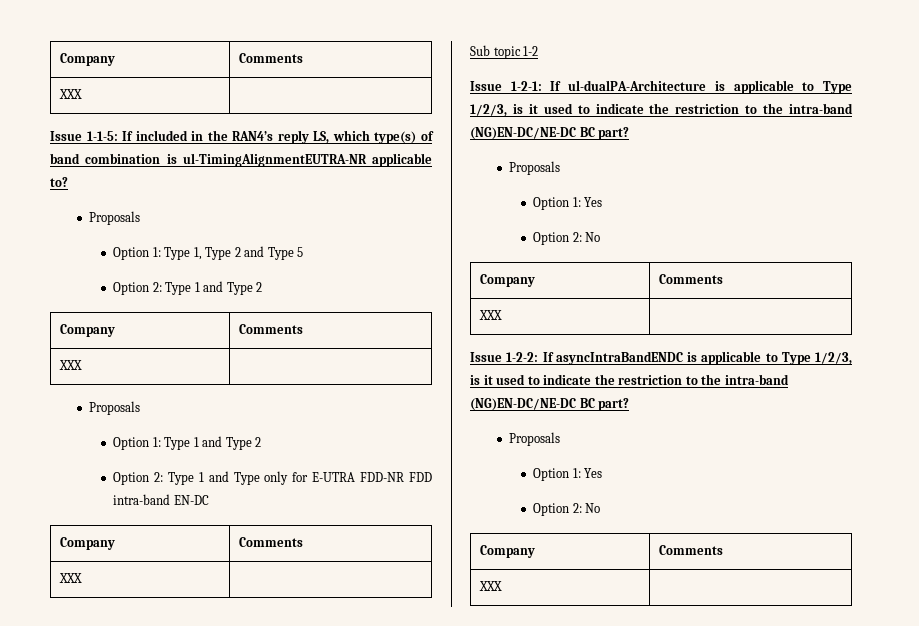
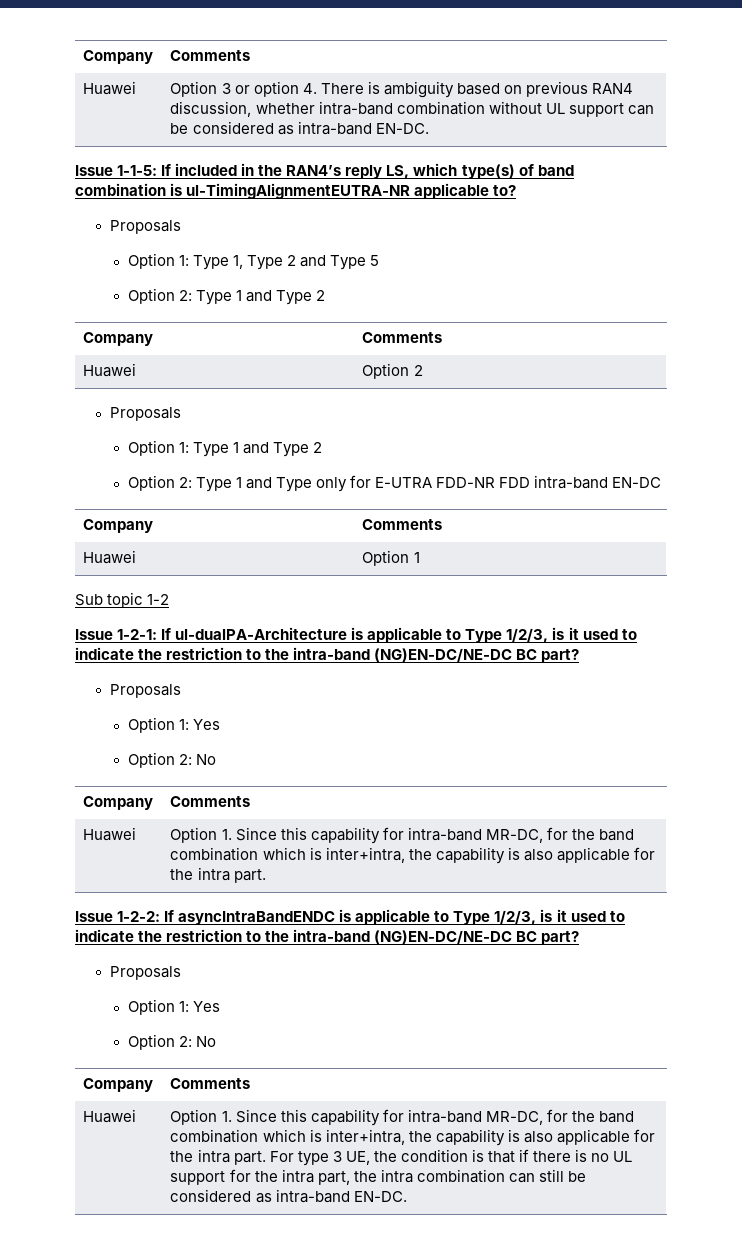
[59,53,115,66] [238,53,303,63] [58,89,82,99] Company | Comments // XXX | -> [83,50,154,64] [170,50,251,61] [83,81,137,95] [170,81,634,98] [170,101,654,117] [170,121,429,135] Company | Comments // Huawei | Option 3 or option 4. There is ambiguity based on previous RAN4 discussion, whether intra-band combination without UL support can be considered as intra-band EN-DC.
[58,360,82,370] XXX | -> [83,363,137,377] [362,363,423,379] Huawei | Option 2
[58,573,82,583] XXX | -> [83,550,137,564] [362,550,420,566] Huawei | Option 1
[478,310,502,320] XXX | -> [83,827,137,841] [170,827,634,844] [170,847,655,864] [170,867,266,883] Huawei | Option 1. Since this capability for intra-band MR-DC, for the band combination which is inter+intra, the capability is also applicable for the intra part.
[478,581,502,591] XXX | -> [83,1109,137,1123] [170,1109,634,1126] [170,1129,655,1146] [170,1149,633,1166] [170,1169,586,1185] [170,1189,407,1203] Huawei | Option 1. Since this capability for intra-band MR-DC, for the band combination which is inter+intra, the capability is also applicable for the intra part. For type 3 UE, the condition is that if there is no UL support for the intra part, the intra combination can still be considered as intra-band EN-DC.

